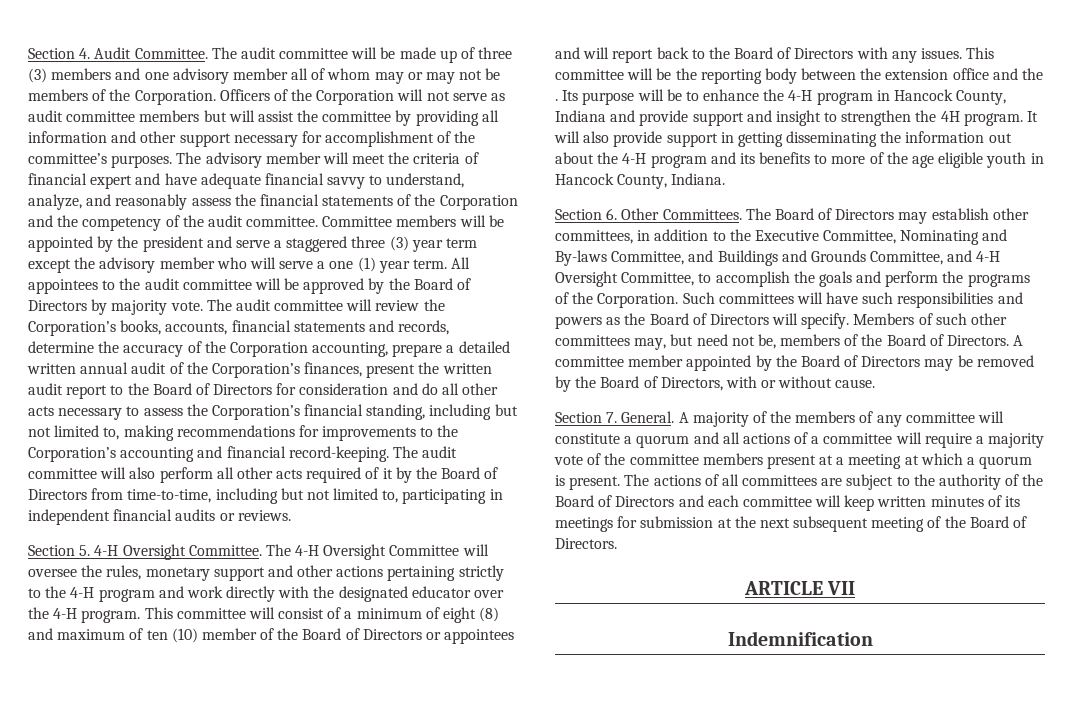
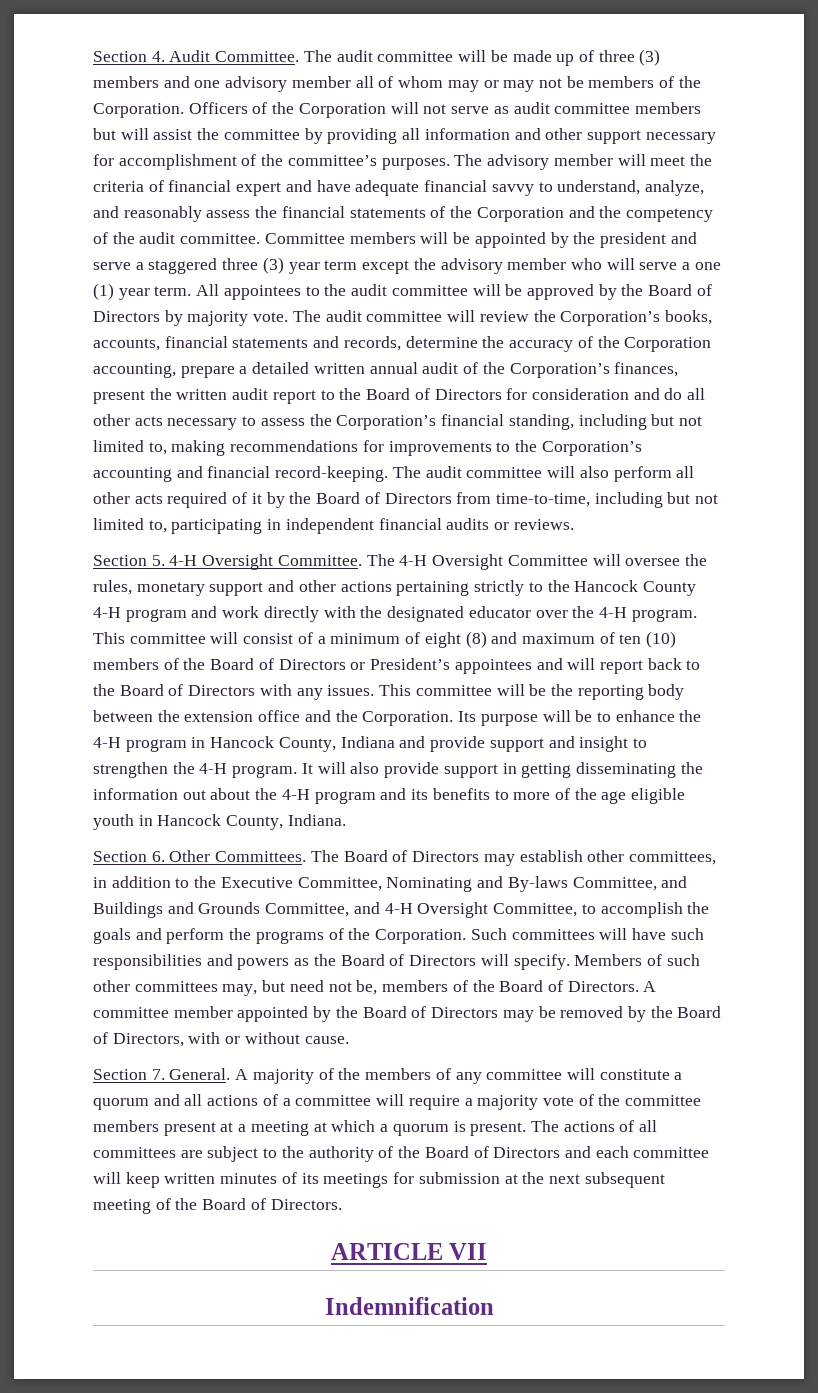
(67, 592) none -> [574,580,696,596] Hancock County
[201,628,257,640] member -> [93,658,159,670] members
(442, 636) none -> [370,658,451,670] President’s
[555,99,558,101] . -> [362,711,454,726] Corporation.
[940,111,960,122] 4H -> [199,763,228,774] 4-H

